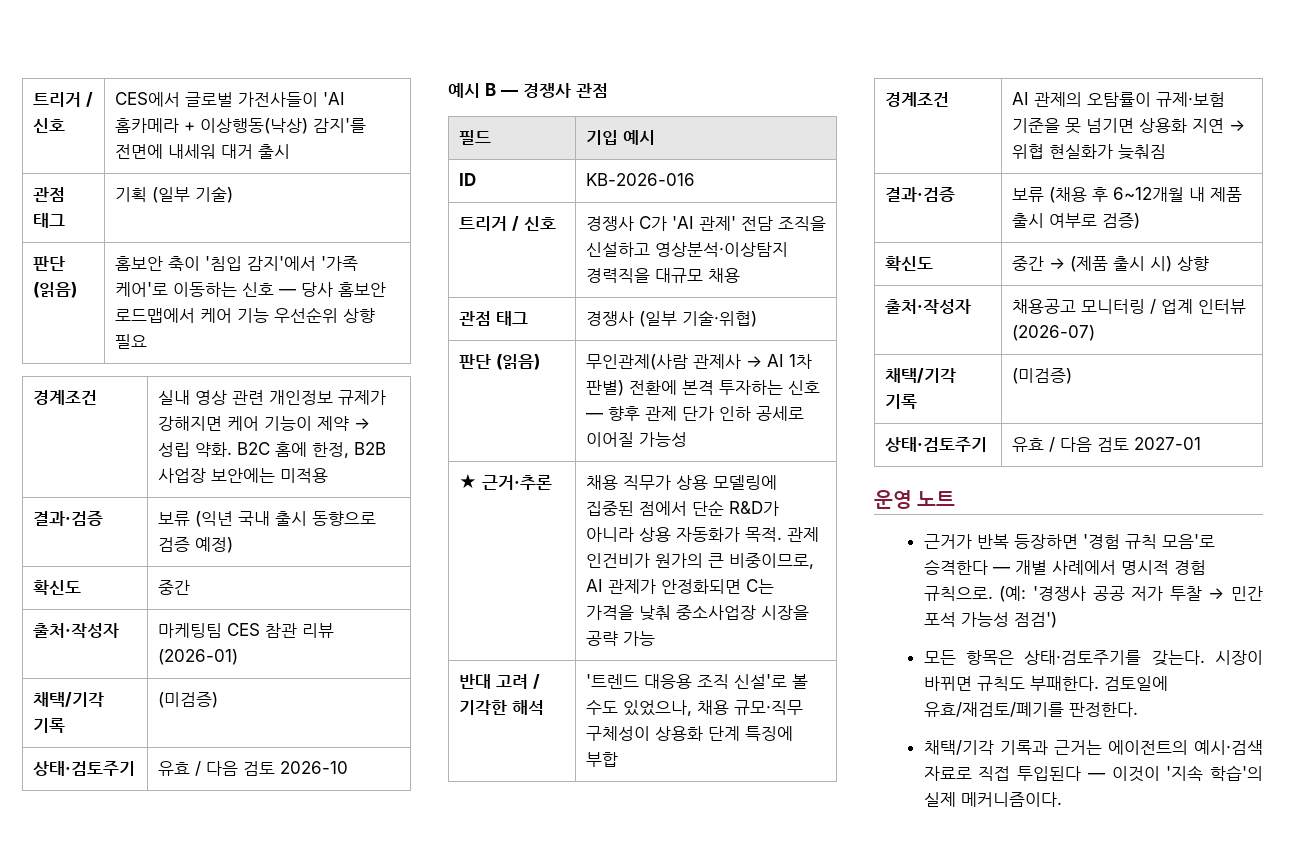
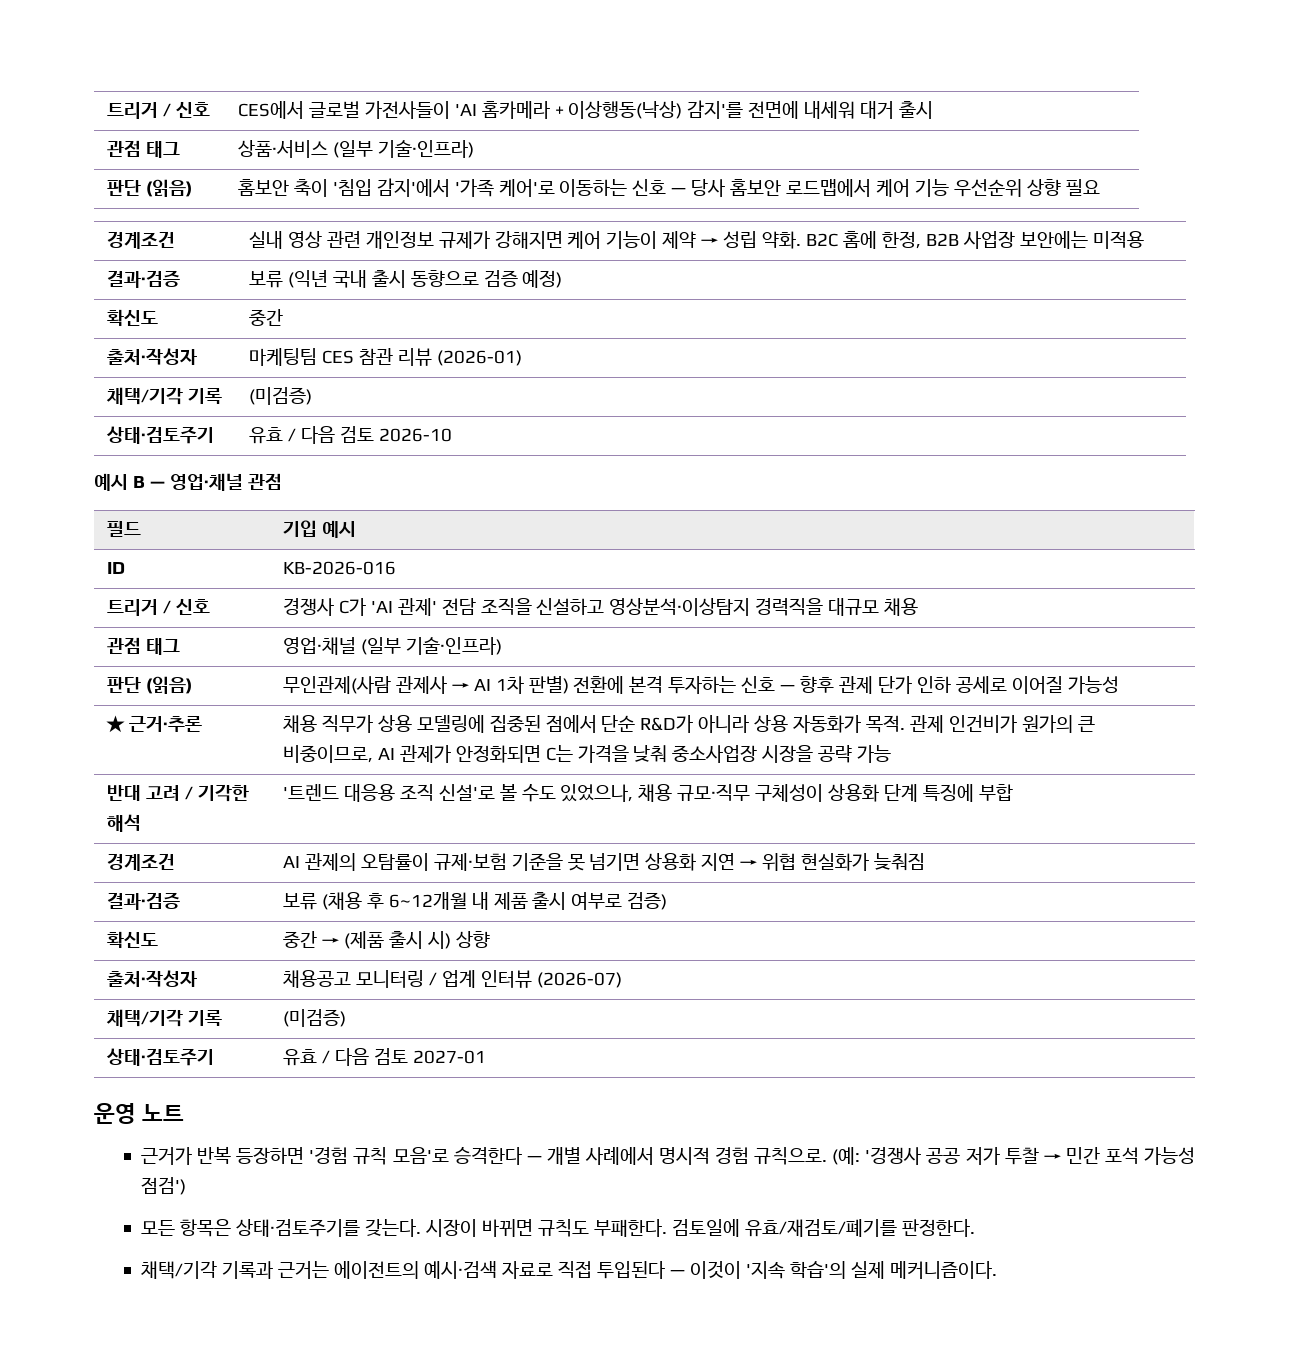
[114,186,233,203] 기획 (일부 기술) -> [237,140,474,158] 상품·서비스 (일부 기술·인프라)
[523,83,571,98] 경쟁사 -> [169,473,243,491] 영업·채널
[585,310,757,327] 경쟁사 (일부 기술·위협) -> [282,637,502,655] 영업·채널 (일부 기술·인프라)

